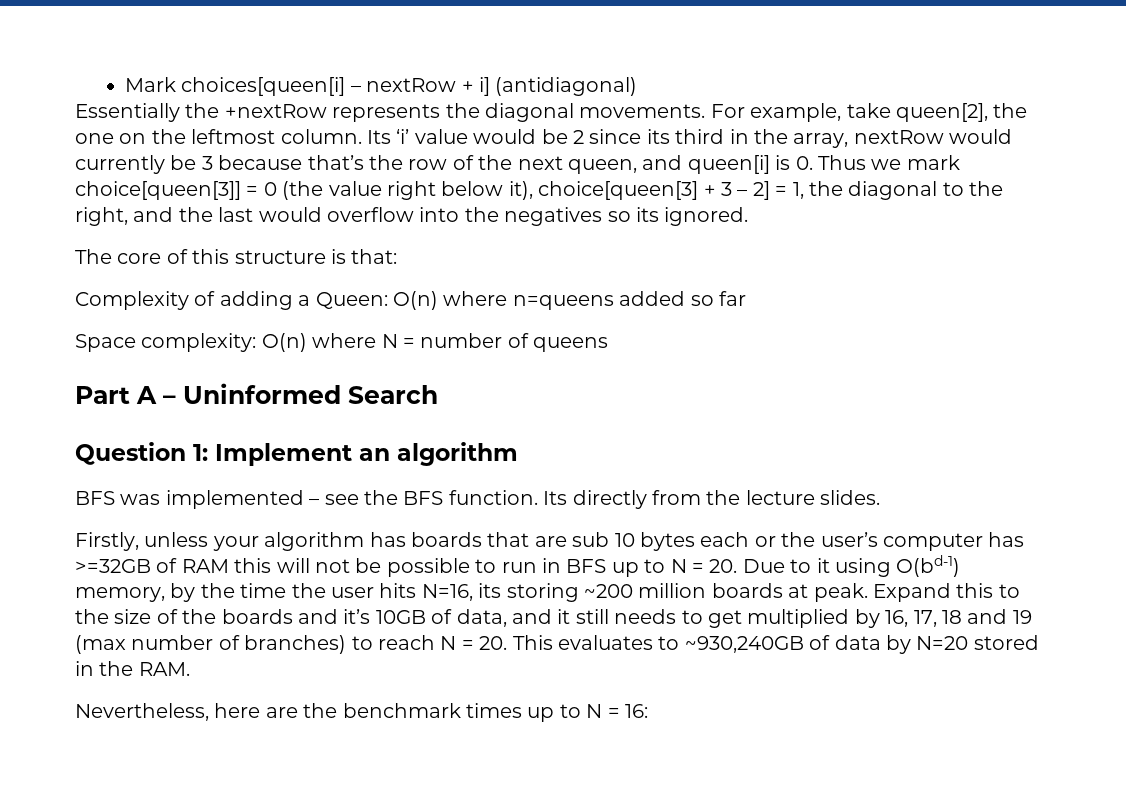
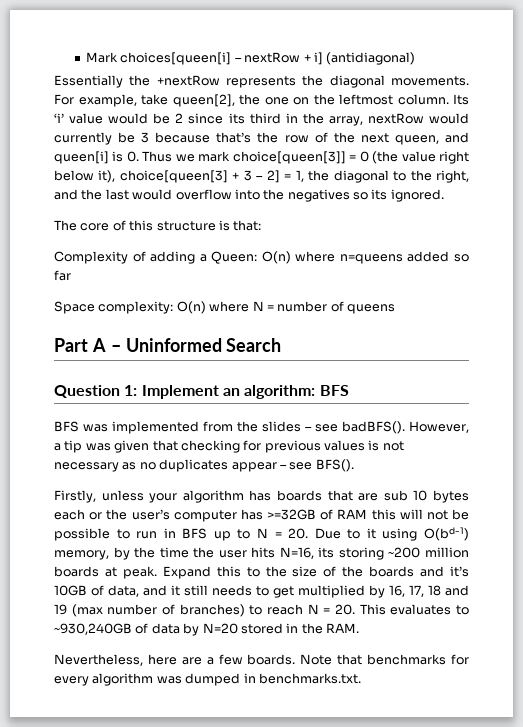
[397,442,518,466] algorithm -> [244,385,349,399] algorithm: BFS
[309,490,881,509] – see the BFS function. Its directly from the lecture slides. -> [203,421,469,434] [54,440,404,453] [54,459,354,472] from the slides – see badBFS(). However, a tip was given that checking for previous values is not necessary as no duplicates appear – see BFS().
[303,703,648,722] the benchmark times up to N = 16: -> [206,654,470,665] [54,673,361,686] a few boards. Note that benchmarks for every algorithm was dumped in benchmarks.txt.

